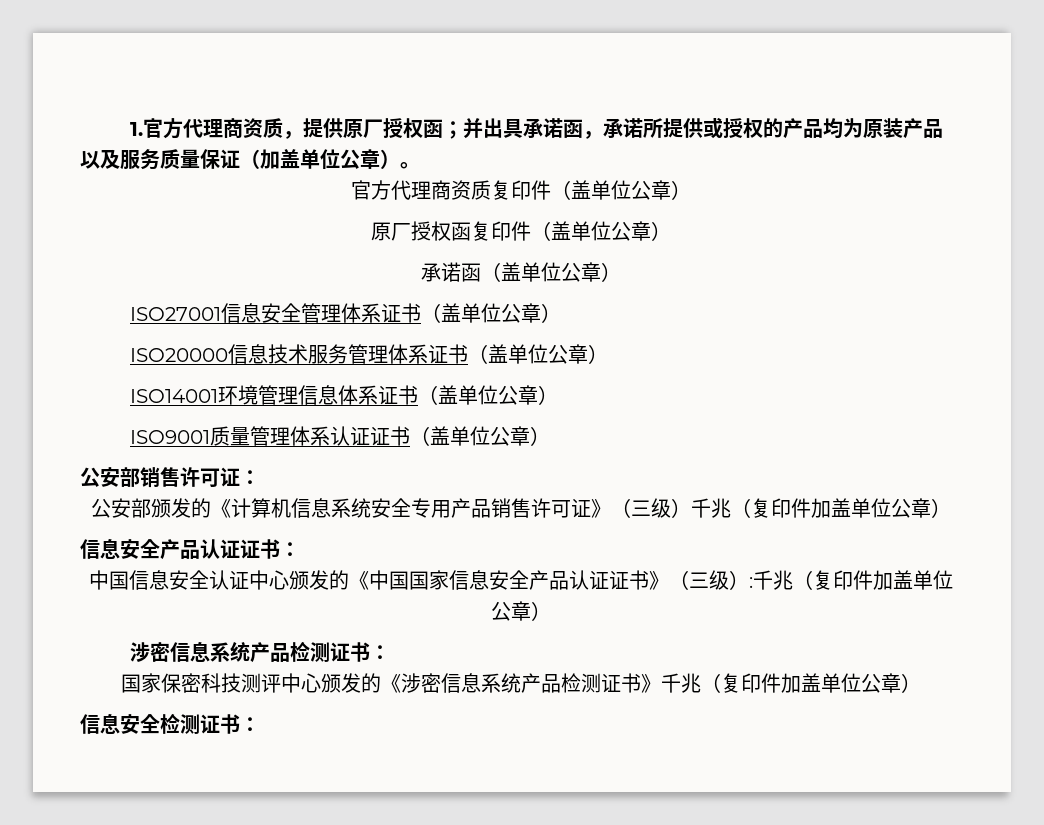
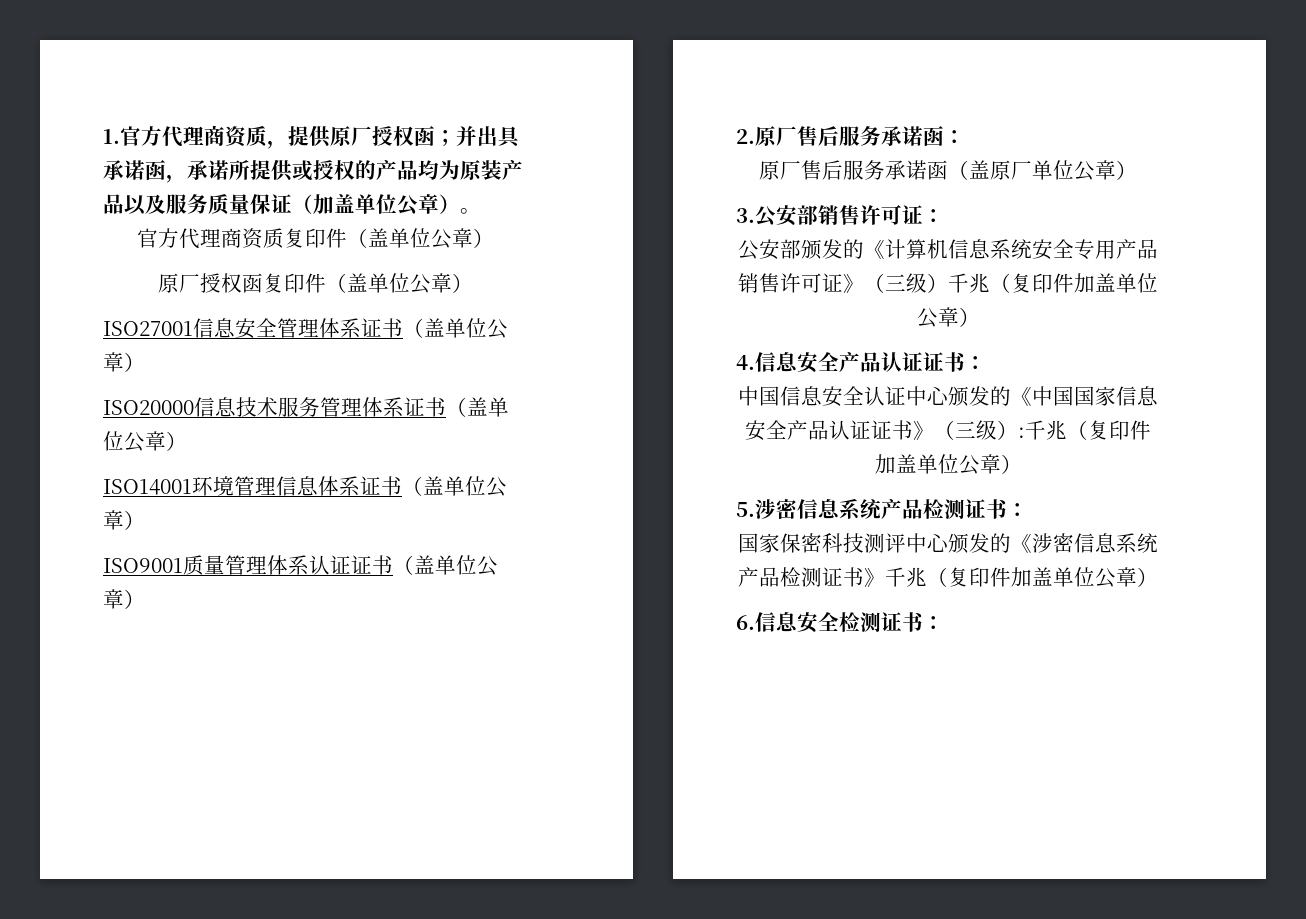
[420,262,621,282] // 承诺函（盖单位公章） -> (473, 283) none
(551, 436) none -> [736,126,965,146] [759,160,1137,181] [736,208,755,223] 2.原厂售后服务承诺函： // 原厂售后服务承诺函（盖原厂单位公章） // 3.
(951, 508) none -> [736,355,755,370] 4.
(551, 611) none -> [736,502,755,517] 5.
(921, 683) none -> [736,615,755,630] 6.

